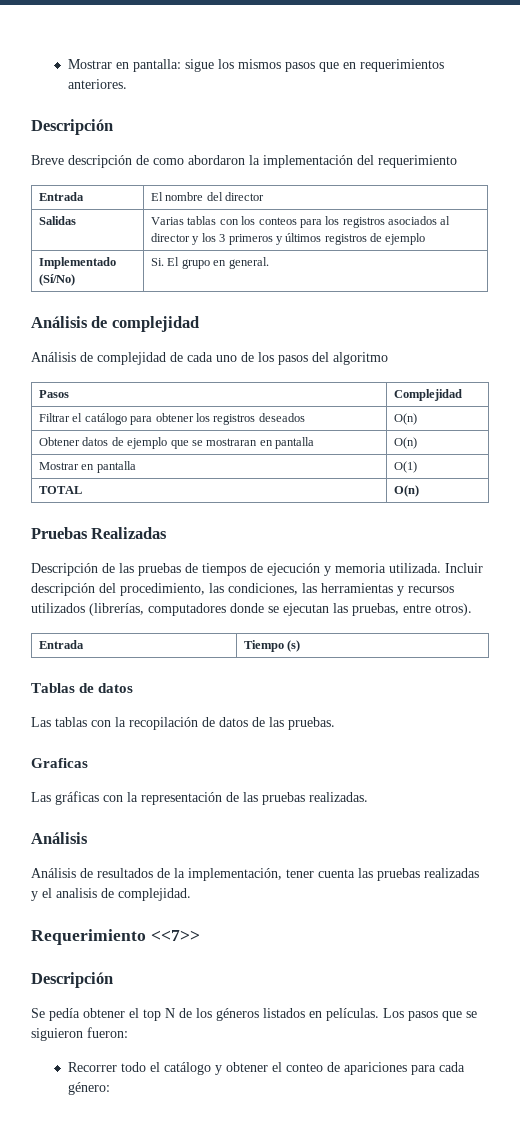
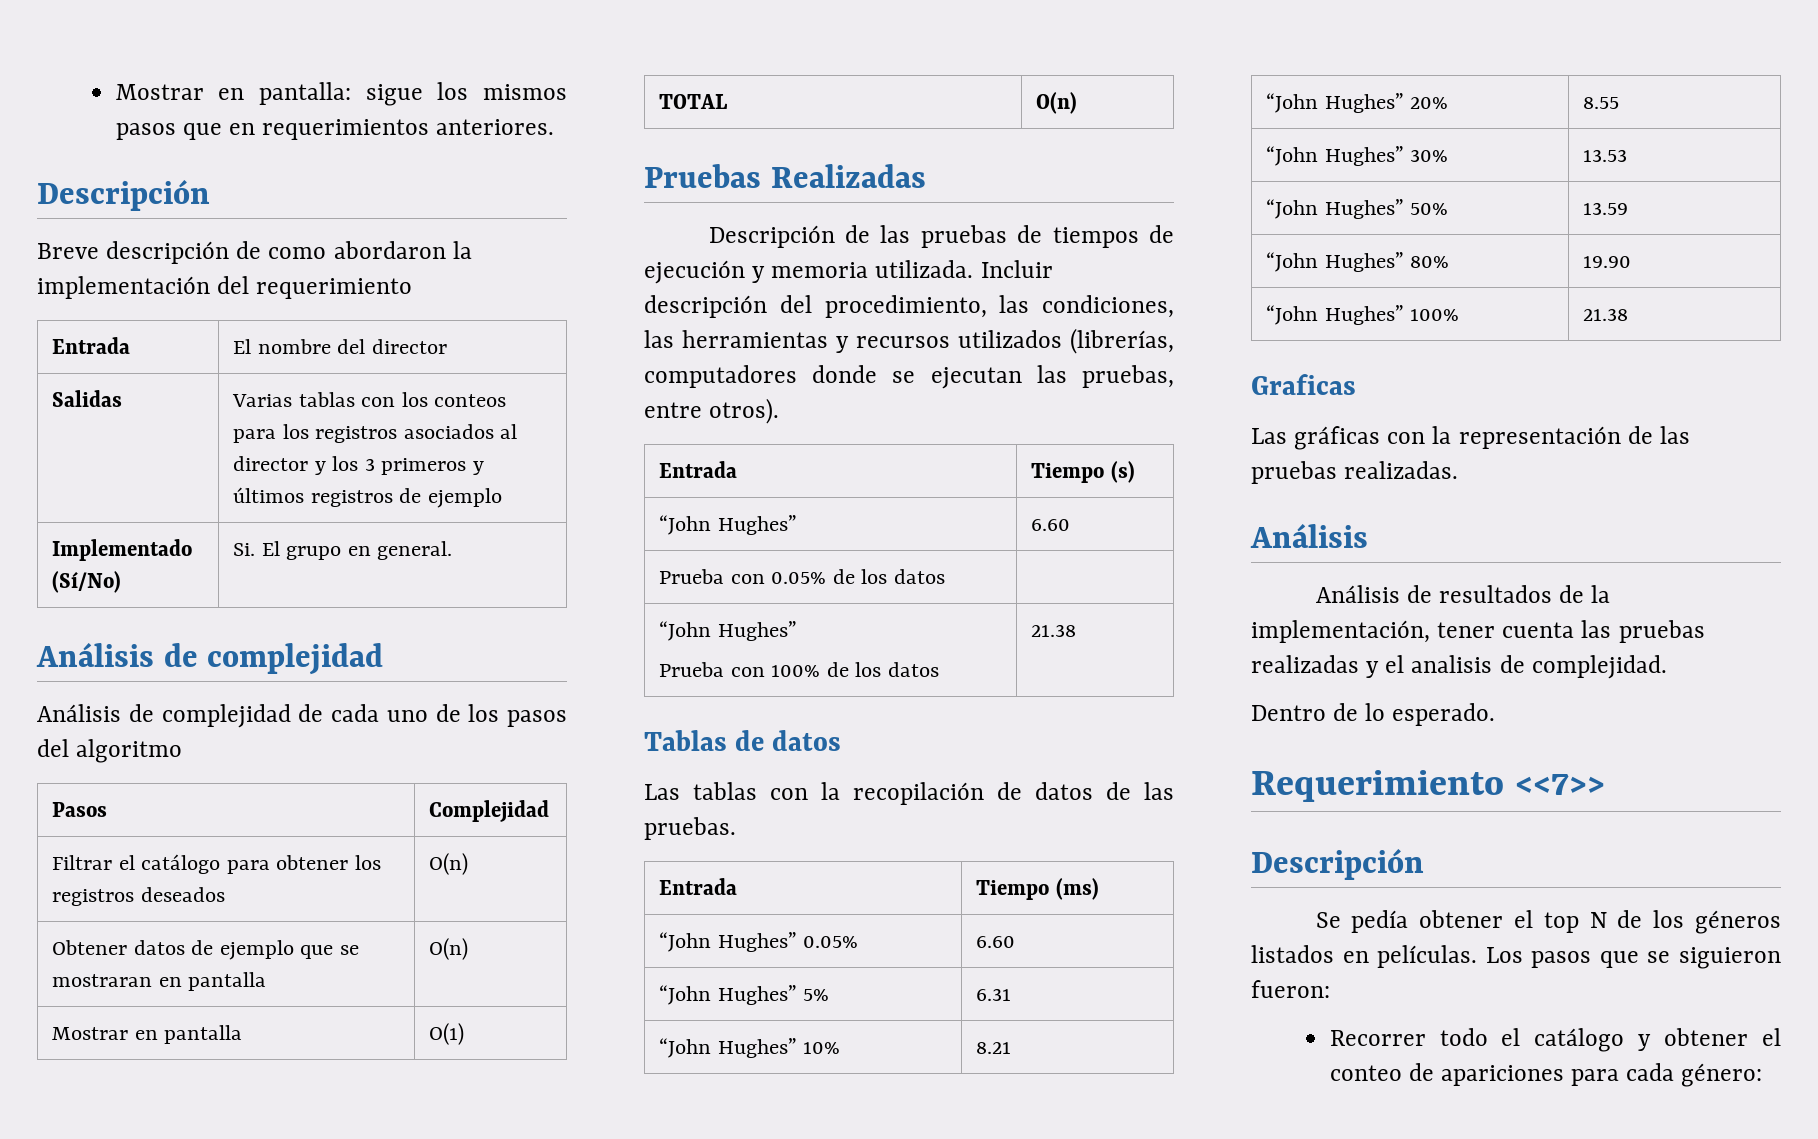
(301, 646) none -> [659,515,797,535] [1031,519,1071,531] [659,569,945,584] [659,621,797,641] [659,662,939,677] [1031,624,1077,637] // “John Hughes” | 6.60 // Prueba con 0.05% de los datos | // “John Hughes” // Prueba con 100% de los datos | 21.38
(335, 723) none -> [659,878,738,895] [976,878,1099,900] [659,932,859,952] [976,936,1016,948] [659,985,830,1005] [976,988,1012,1001] [659,1038,841,1058] [976,1042,1012,1054] [1266,93,1449,113] [1583,97,1620,109] [1266,146,1449,166] [1583,149,1628,162] [1266,199,1449,219] [1583,202,1629,215] [1266,252,1450,272] [1583,256,1632,268] [1266,305,1460,325] [1583,308,1629,321] // Entrada | Tiempo (ms) // “John Hughes” 0.05% | 6.60 // “John Hughes” 5% | 6.31 // “John Hughes” 10% | 8.21 // “John Hughes” 20% | 8.55 // “John Hughes” 30% | 13.53 // “John Hughes” 50% | 13.59 // “John Hughes” 80% | 19.90 // “John Hughes” 100% | 21.38
(191, 894) none -> [1251,703,1496,726] // Dentro de lo esperado.

